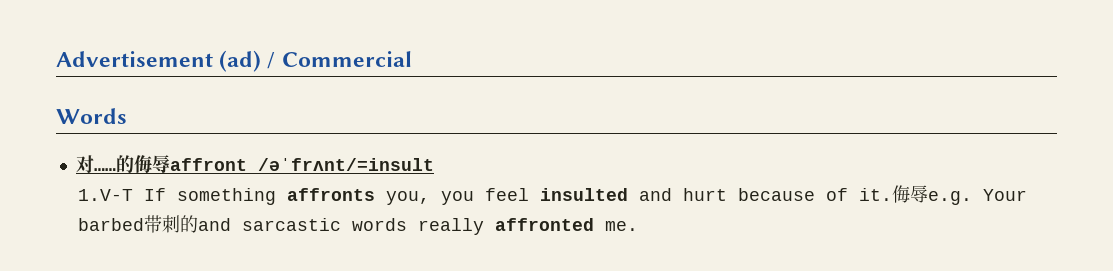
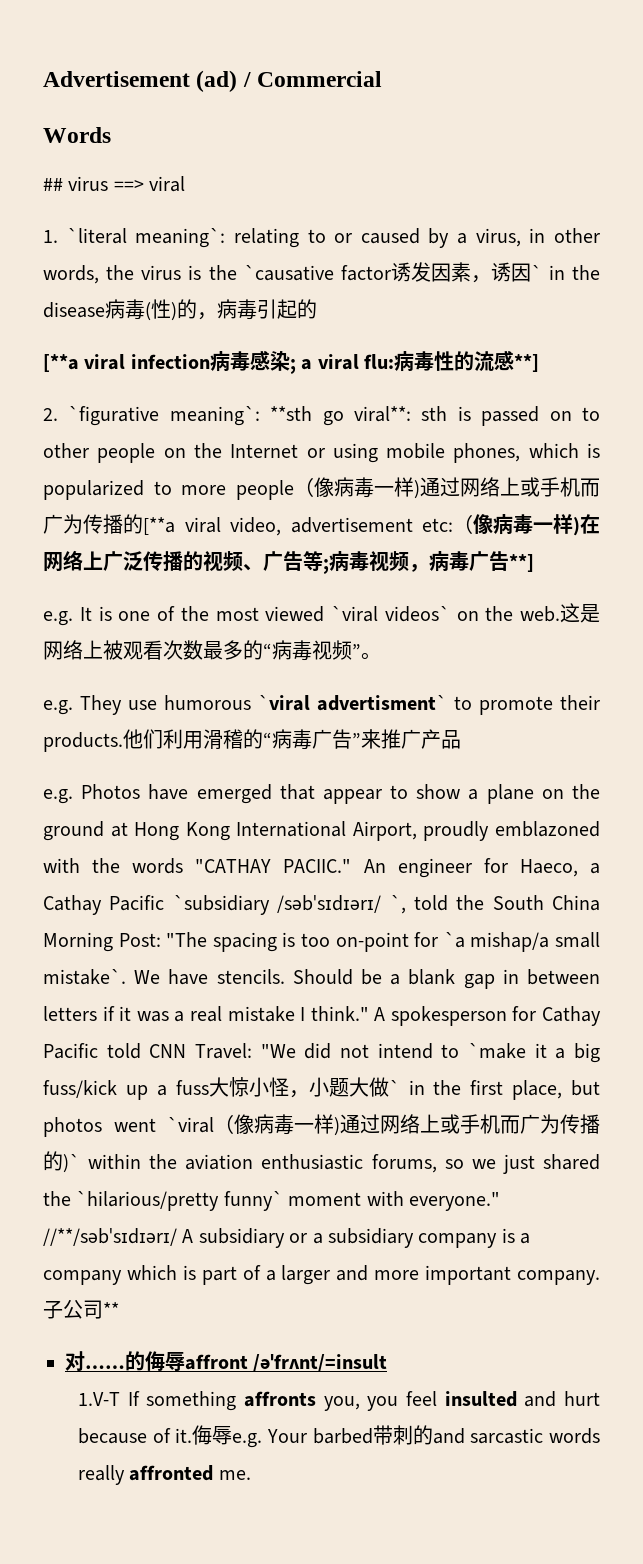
(127, 116) none -> [43,176,186,192] [43,228,600,248] [43,262,600,284] [43,299,317,321] [43,350,539,374] [43,406,600,426] [43,443,600,463] [43,477,600,500] [43,514,600,536] [43,550,534,574] [43,603,600,626] [43,640,381,661] [43,695,600,715] [43,729,461,752] [43,784,600,804] [43,821,600,841] [43,858,600,878] [43,895,600,915] [43,932,601,952] [43,969,600,989] [43,1006,601,1026] [43,1043,601,1063] [43,1077,600,1100] [43,1114,600,1137] [43,1151,600,1174] [43,1191,500,1211] [43,1228,531,1248] [43,1265,600,1285] [43,1299,119,1319] // ## virus ==> viral // 1. `literal meaning`: relating to or caused by a virus, in other words, the virus is the `causative factor诱发因素，诱因` in the disease病毒(性)的，病毒引起的 // [**a viral infection病毒感染; a viral flu:病毒性的流感**] // 2. `figurative meaning`: **sth go viral**: sth is passed on to other people on the Internet or using mobile phones, which is popularized to more people（像病毒一样)通过网络上或手机而广为传播的[**a viral video, advertisement etc:（像病毒一样)在网络上广泛传播的视频、广告等;病毒视频，病毒广告**] // e.g. It is one of the most viewed `viral videos` on the web.这是网络上被观看次数最多的“病毒视频”。 // e.g. They use humorous `viral advertisment` to promote their products.他们利用滑稽的“病毒广告”来推广产品 // e.g. Photos have emerged that appear to show a plane on the ground at Hong Kong International Airport, proudly emblazoned with the words "CATHAY PACIIC." An engineer for Haeco, a Cathay Pacific `subsidiary /səbˈsɪdɪərɪ/ `, told the South China Morning Post: "The spacing is too on-point for `a mishap/a small mistake`. We have stencils. Should be a blank gap in between letters if it was a real mistake I think." A spokesperson for Cathay Pacific told CNN Travel: "We did not intend to `make it a big fuss/kick up a fuss大惊小怪，小题大做` in the first place, but photos went `viral（像病毒一样)通过网络上或手机而广为传播的)` within the aviation enthusiastic forums, so we just shared the `hilarious/pretty funny` moment with everyone." //**/səbˈsɪdɪərɪ/ A subsidiary or a subsidiary company is a company which is part of a larger and more important company.子公司**

